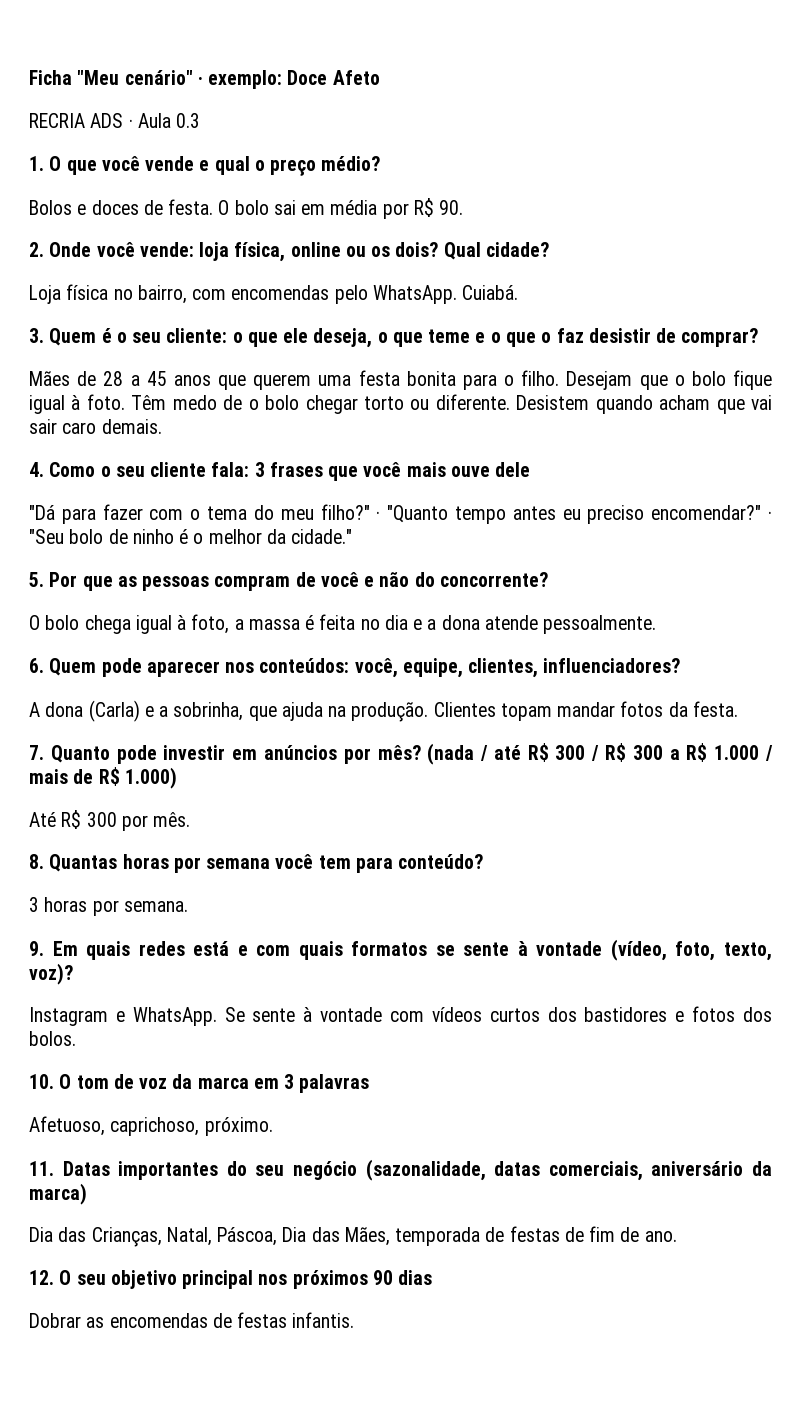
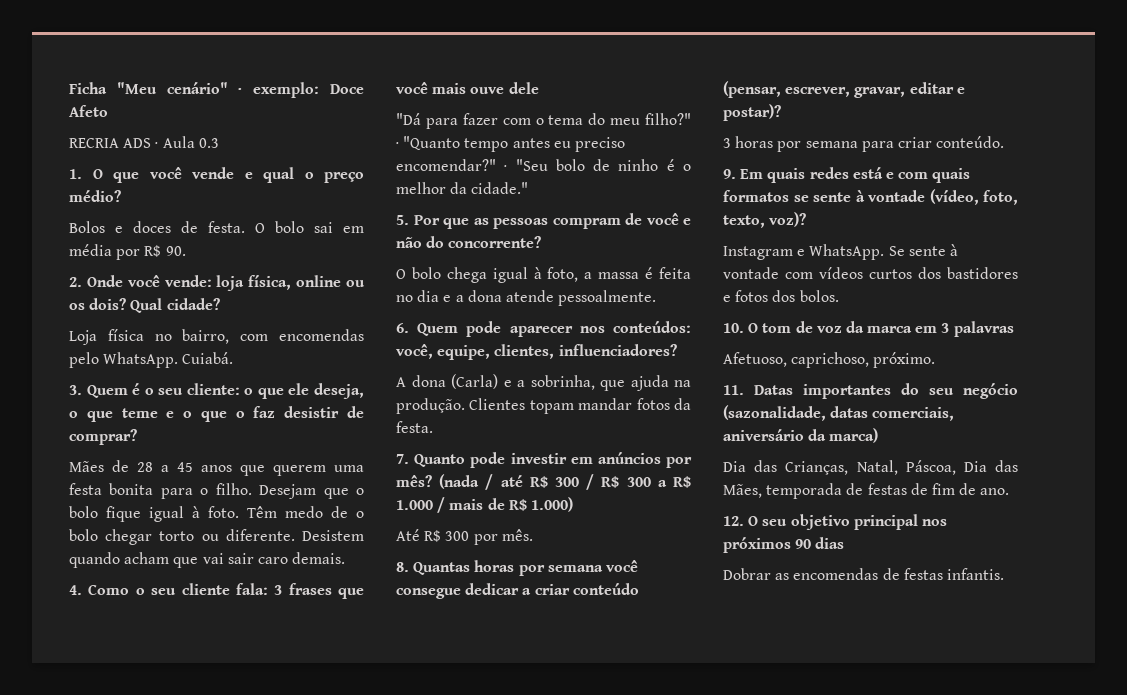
[318,854,484,873] tem para conteúdo? -> [396,583,639,599] [723,81,965,98] [723,104,781,121] consegue dedicar a criar conteúdo (pensar, escrever, gravar, editar e postar)?
[123,901,188,912] semana. -> [805,136,1005,152] semana para criar conteúdo.

